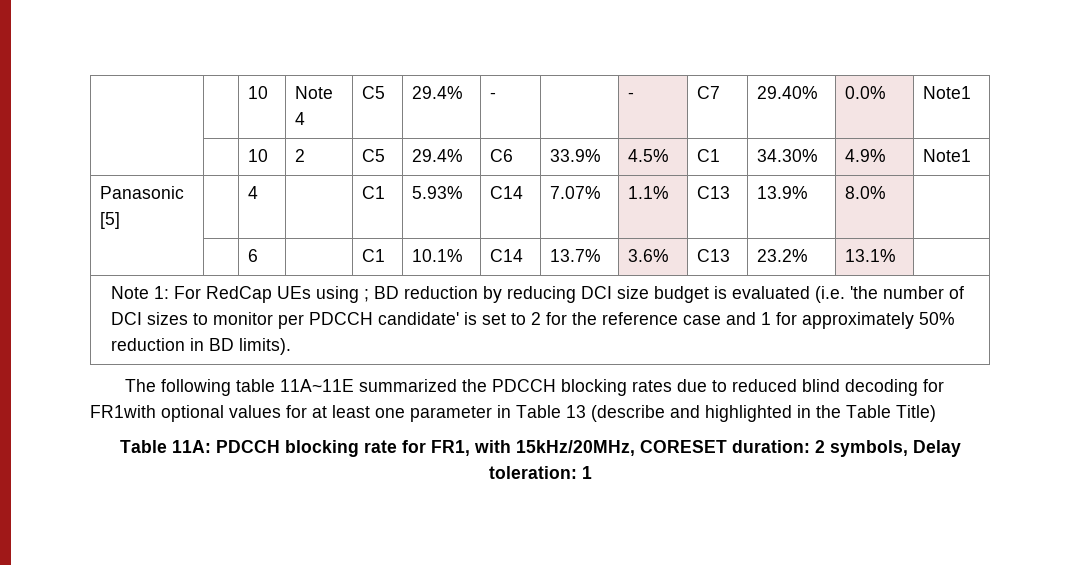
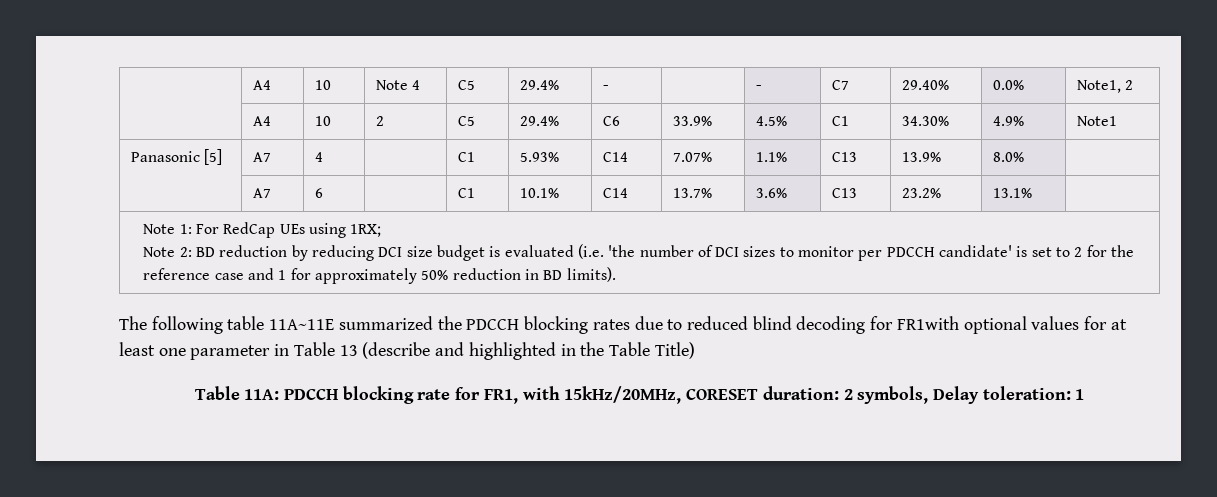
(247, 92) | -> [252,80,271,90] | A4
[922,86,971,99] Note1 // | -> [1076,80,1133,93] [252,116,271,126] Note1, 2 // | A4
(120, 220) none -> [252,152,271,162] A7
(886, 192) none -> [252,188,271,198] A7
[364,289,370,302] ; -> [350,224,382,237] [143,247,192,257] 1RX; // Note 2:

